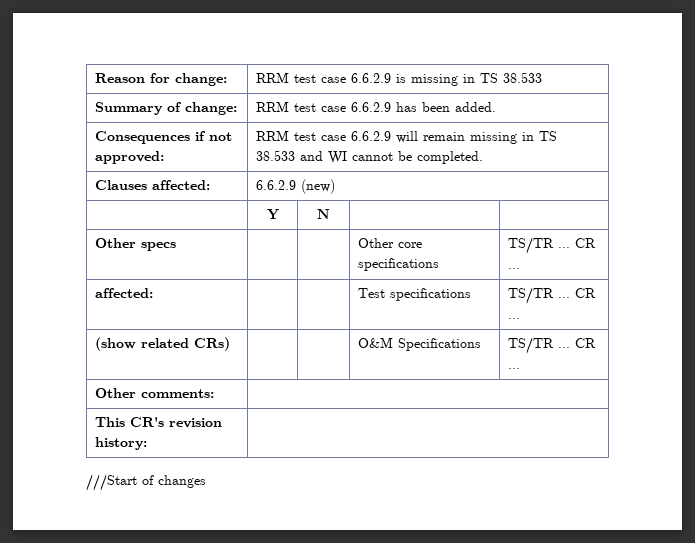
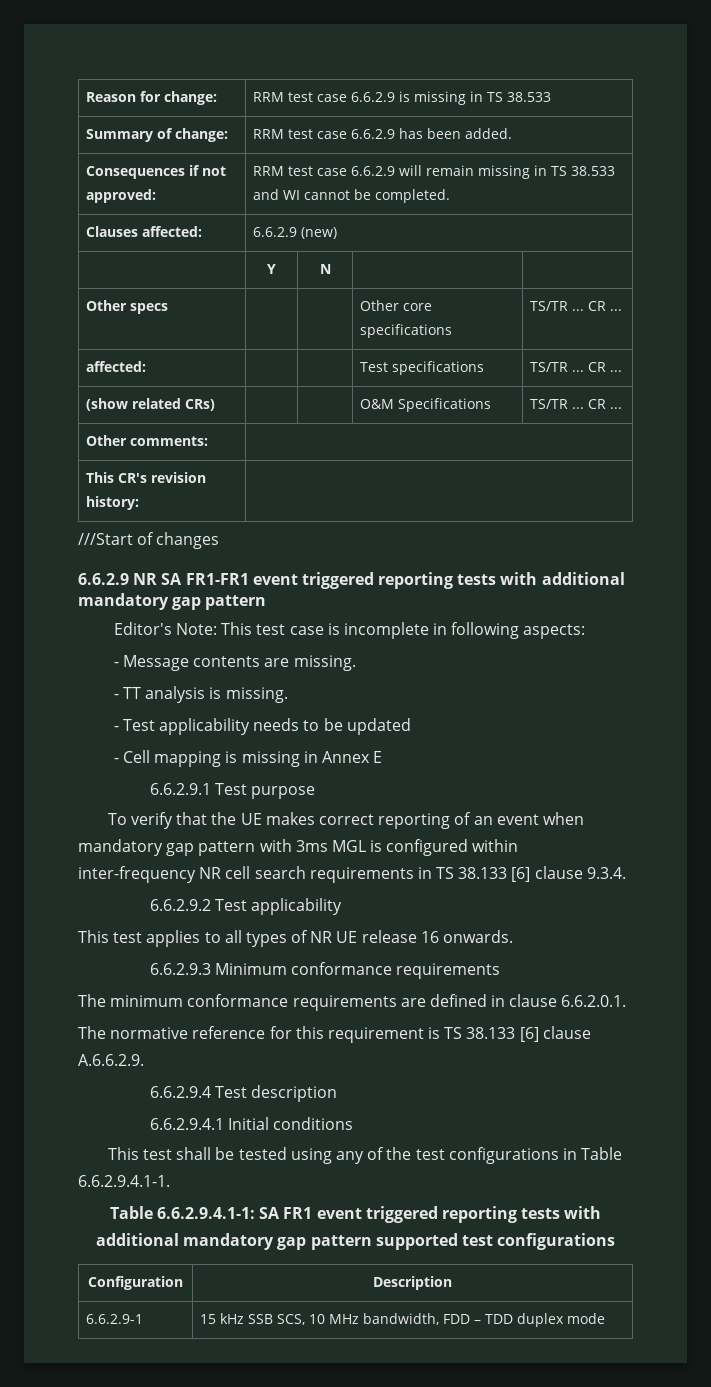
(206, 481) none -> [78,572,625,589] [78,593,267,610] [113,622,586,639] [113,655,356,671] [113,686,288,703] [113,718,411,735] [113,750,383,767] [149,783,315,799] [107,812,584,829] [78,839,519,856] [78,866,626,883] [149,898,342,915] [78,930,514,947] [149,962,501,979] [78,994,627,1011] [78,1026,591,1043] [78,1054,144,1066] [149,1085,337,1102] [149,1117,353,1130] [107,1147,623,1164] [78,1175,170,1187] [109,1206,602,1223] [95,1233,616,1250] [88,1276,183,1290] [373,1276,452,1290] [86,1314,144,1324] [200,1313,606,1327] // 6.6.2.9 NR SA FR1-FR1 event triggered reporting tests with additional mandatory gap pattern // Editor's Note: This test case is incomplete in following aspects: // - Message contents are missing. // - TT analysis is missing. // - Test applicability needs to be updated // - Cell mapping is missing in Annex E // 6.6.2.9.1 Test purpose // To verify that the UE makes correct reporting of an event when mandatory gap pattern with 3ms MGL is configured within inter-frequency NR cell search requirements in TS 38.133 [6] clause 9.3.4. // 6.6.2.9.2 Test applicability // This test applies to all types of NR UE release 16 onwards. // 6.6.2.9.3 Minimum conformance requirements // The minimum conformance requirements are defined in clause 6.6.2.0.1. // The normative reference for this requirement is TS 38.133 [6] clause A.6.6.2.9. // 6.6.2.9.4 Test description // 6.6.2.9.4.1 Initial conditions // This test shall be tested using any of the test configurations in Table 6.6.2.9.4.1-1. // Table 6.6.2.9.4.1-1: SA FR1 event triggered reporting tests with additional mandatory gap pattern supported test configurations // Configuration | Description // 6.6.2.9-1 | 15 kHz SSB SCS, 10 MHz bandwidth, FDD – TDD duplex mode

